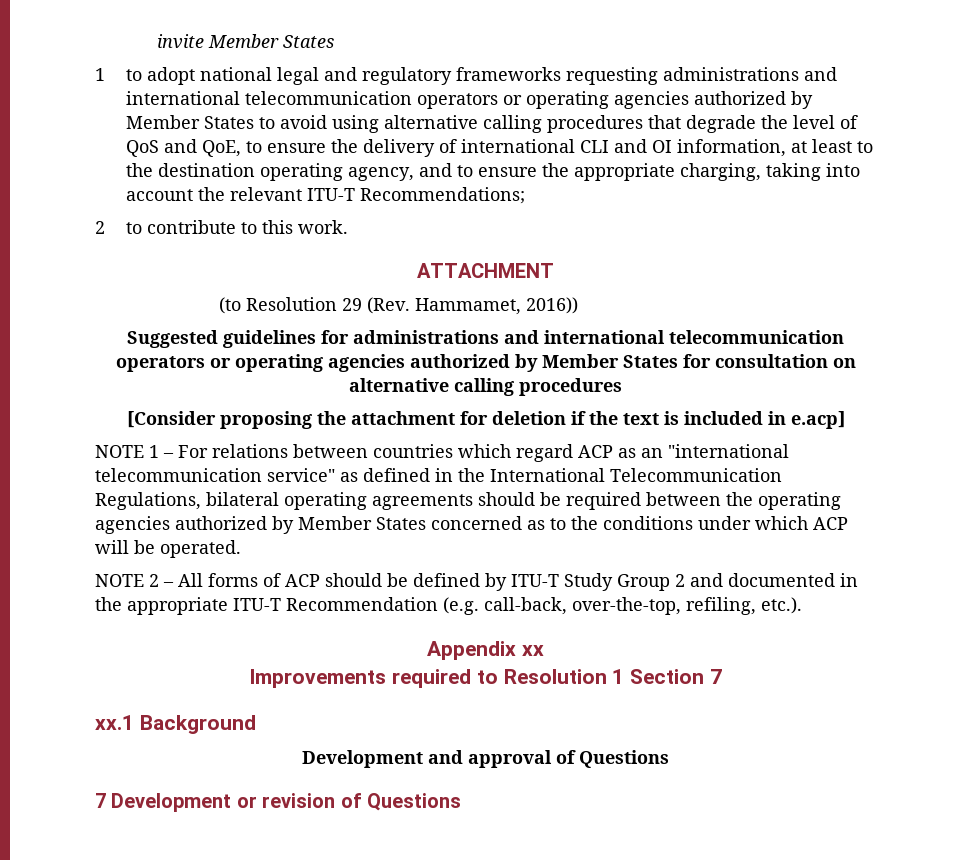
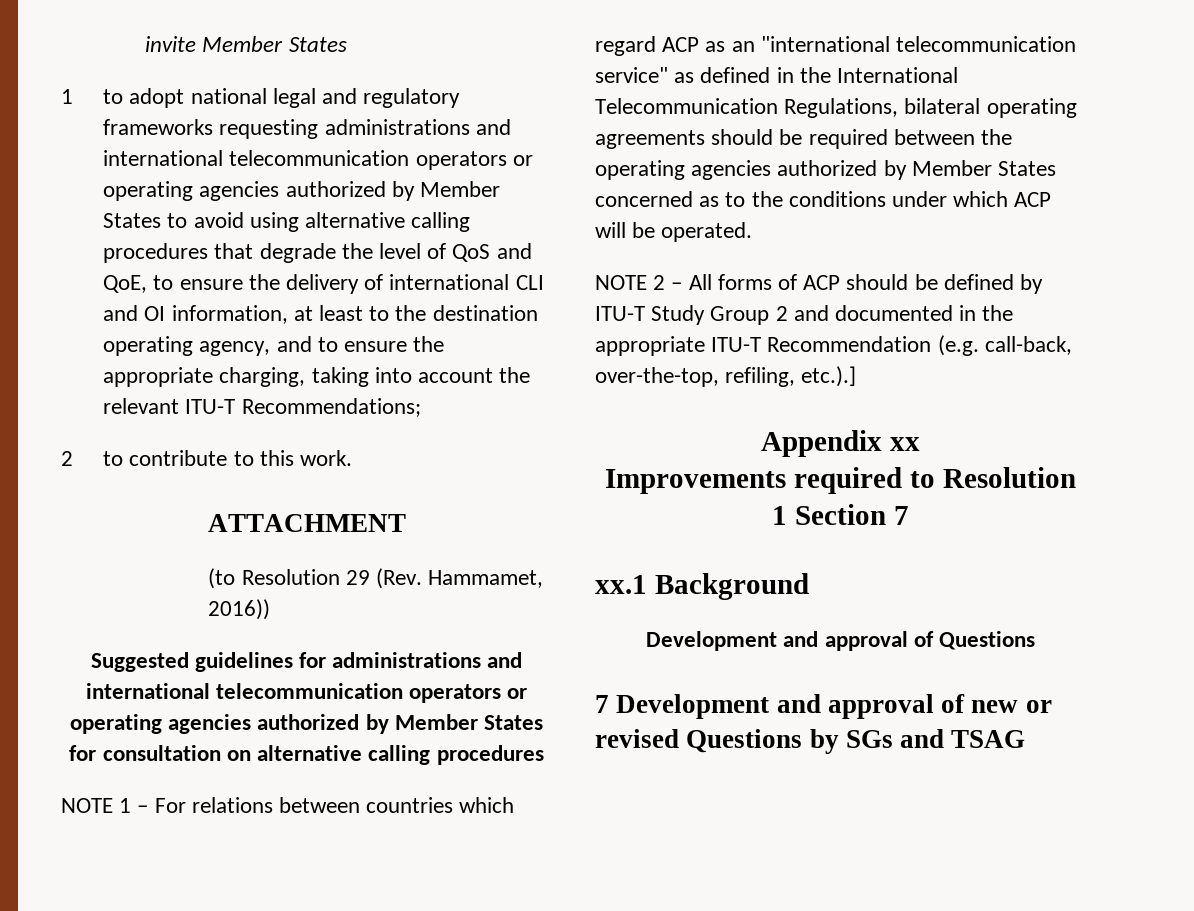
[126,411,845,429] // [Consider proposing the attachment for deletion if the text is included in e.acp] -> (544, 755) none
[761,597,802,614] etc.). -> [801,366,857,387] etc.).]
[236,793,461,811] or revision of Questions -> [776,694,1052,719] [595,729,1026,754] and approval of new or revised Questions by SGs and TSAG

